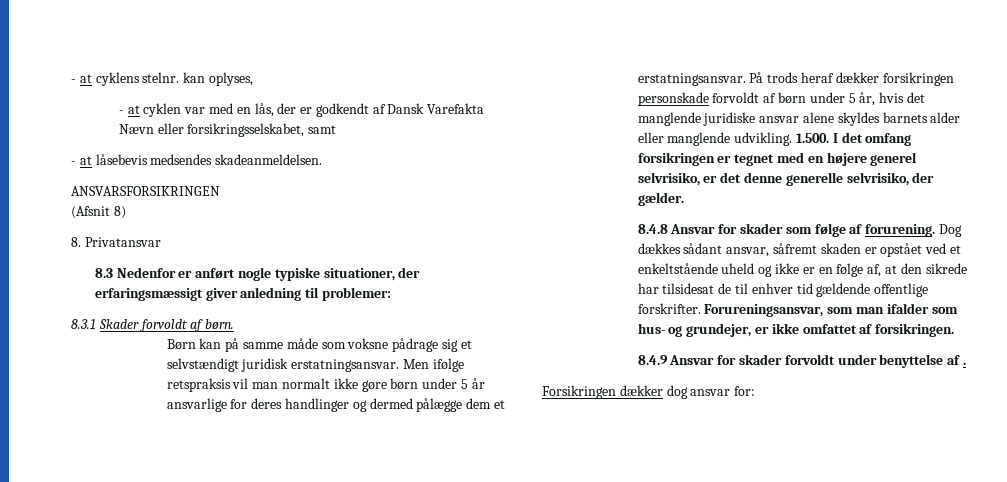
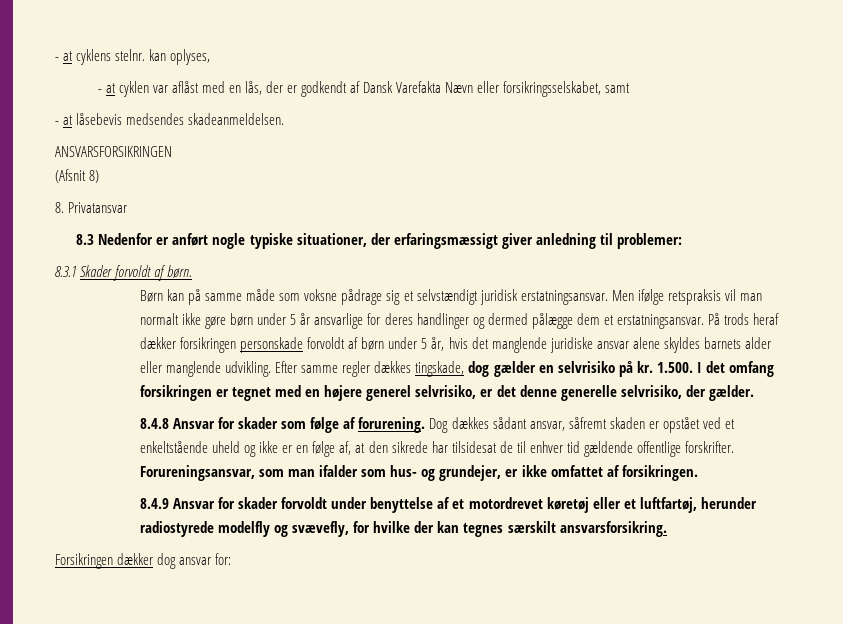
(206, 110) none -> [171,81,199,93] aflåst
(793, 139) none -> [275,361,653,377] Efter samme regler dækkes tingskade, dog gælder en selvrisiko på kr.
[962,362,966,365] . -> [452,497,757,513] [140,521,667,537] et motordrevet køretøj eller et luftfartøj, herunder radiostyrede modelfly og svævefly, for hvilke der kan tegnes særskilt ansvarsforsikring.

